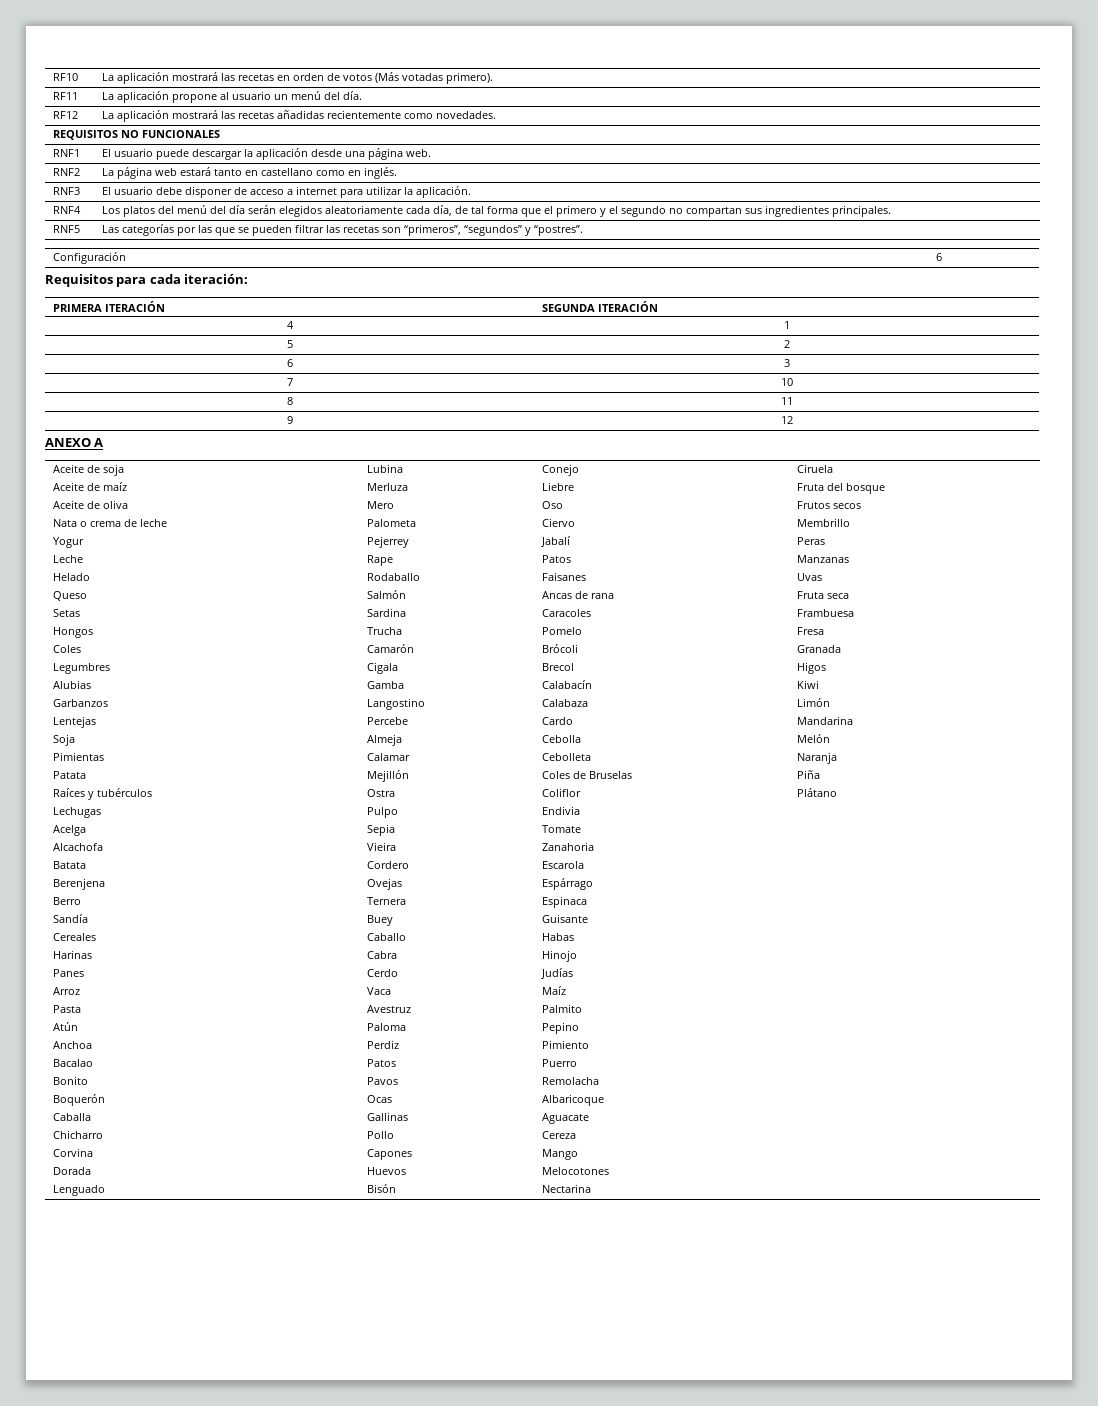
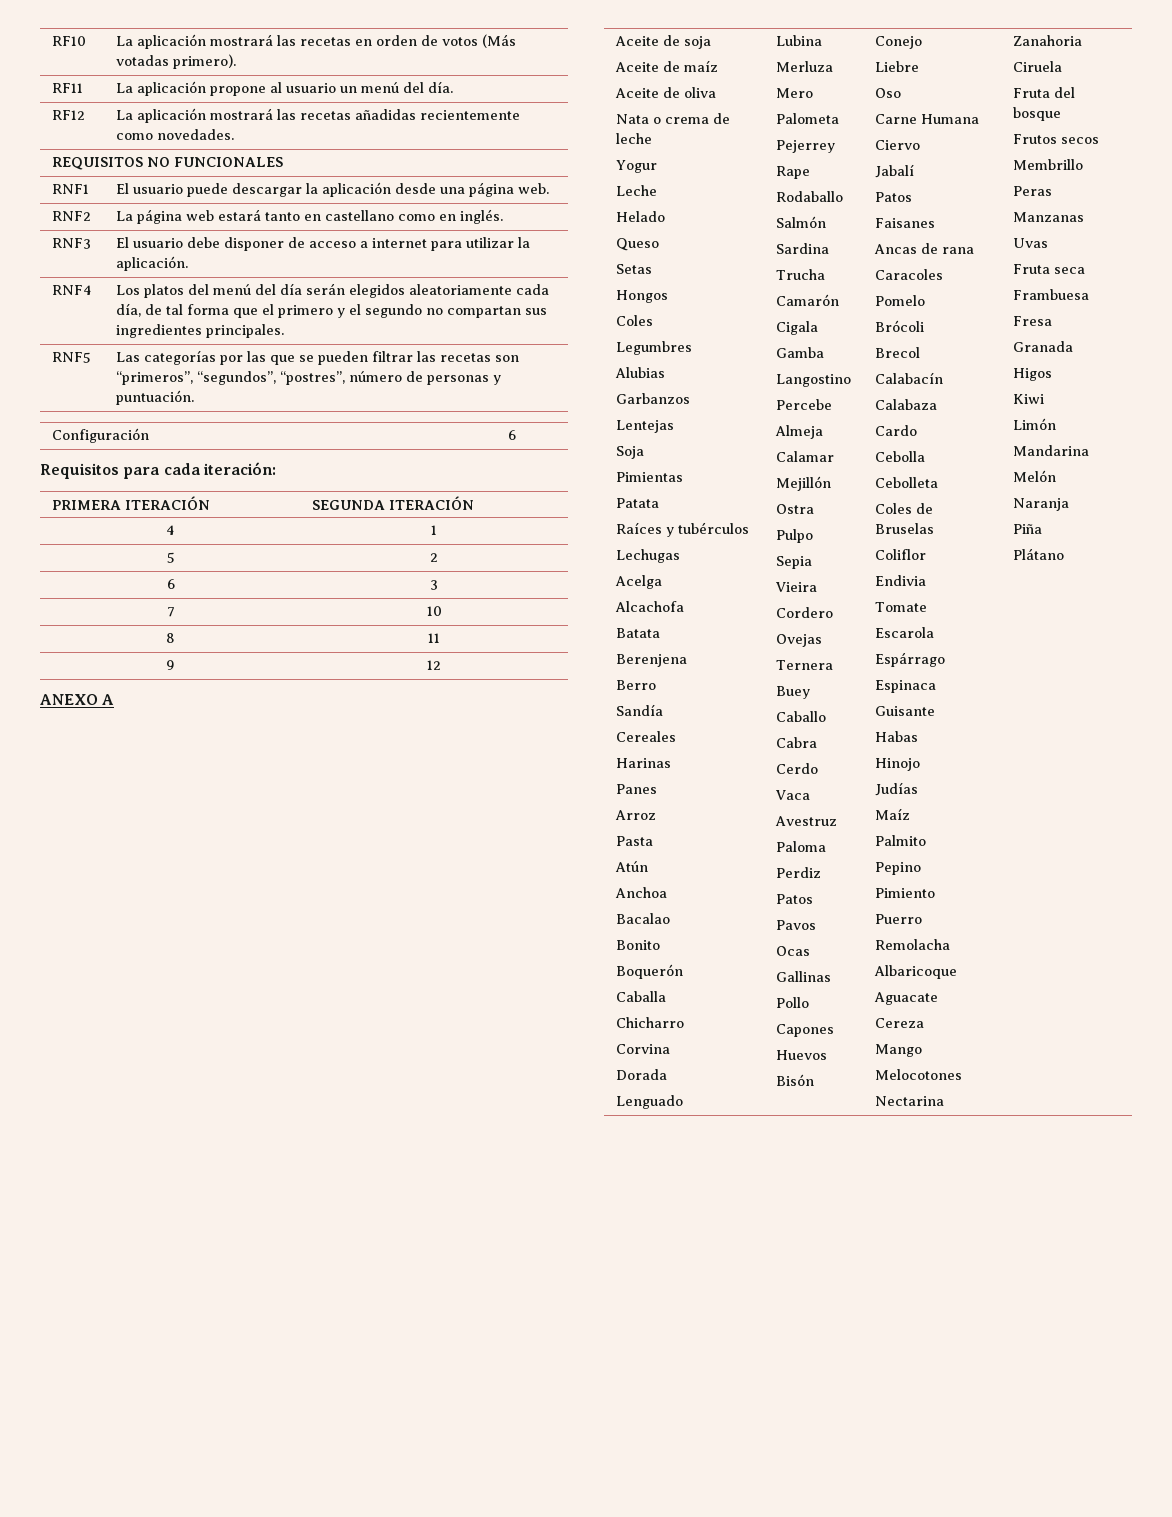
[463,225,583,236] “segundos” y “postres”. -> [196,371,501,385] [115,390,194,405] “segundos”, “postres”, número de personas y puntuación.
(563, 505) none -> [874,114,979,124] // Carne Humana
[541,842,594,851] // Zanahoria -> (927, 607) none
(591, 1188) none -> [1012,35,1082,46] Zanahoria //

